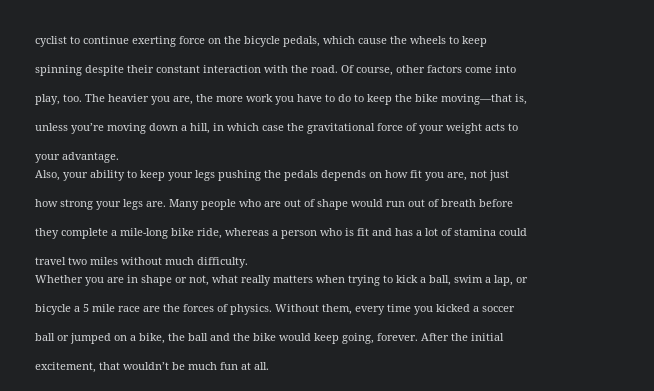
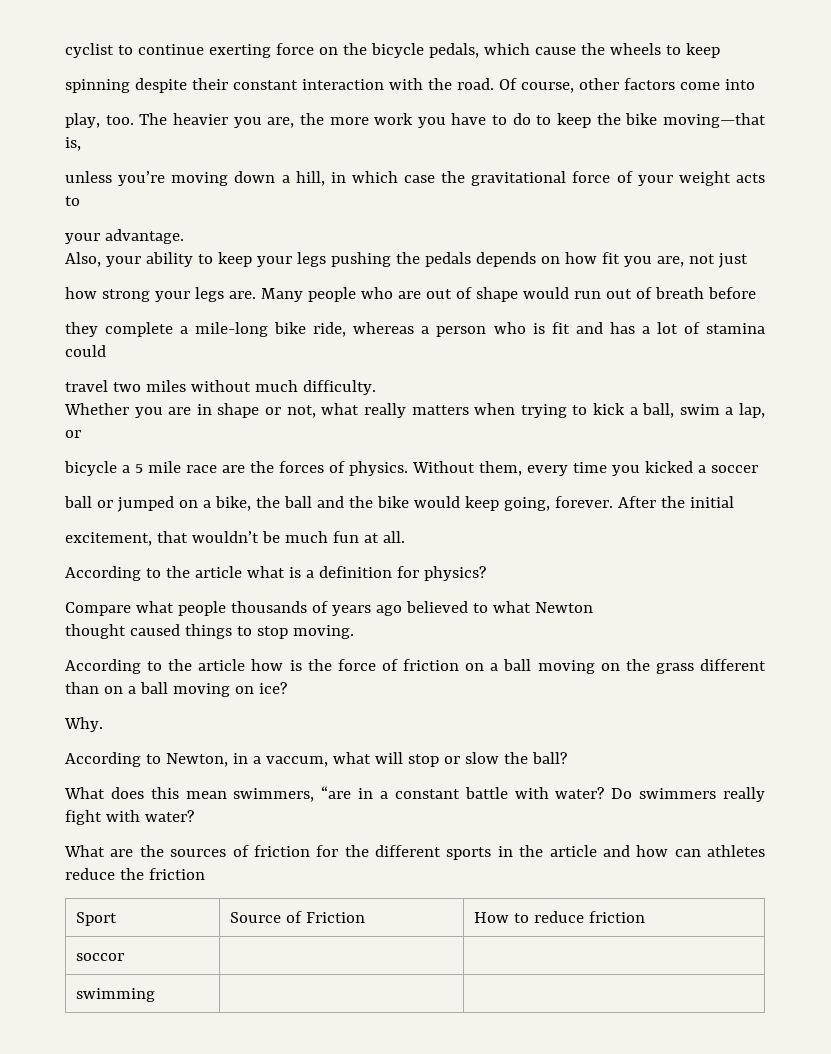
(269, 366) none -> [65,566,486,581] [65,601,593,616] [65,624,354,639] [65,659,767,674] [65,682,287,697] [64,717,103,732] [65,752,567,767] [64,786,766,802] [65,810,194,825] [64,845,765,860] [65,868,205,880] [75,912,117,926] [229,911,365,923] [473,911,645,923] [75,953,124,961] [75,988,155,1002] // According to the article what is a definition for physics? // Compare what people thousands of years ago believed to what Newton // thought caused things to stop moving. // According to the article how is the force of friction on a ball moving on the grass different than on a ball moving on ice? // Why. // According to Newton, in a vaccum, what will stop or slow the ball? // What does this mean swimmers, “are in a constant battle with water? Do swimmers really fight with water? // What are the sources of friction for the different sports in the article and how can athletes reduce the friction // Sport | Source of Friction | How to reduce friction // soccor | | // swimming | |

